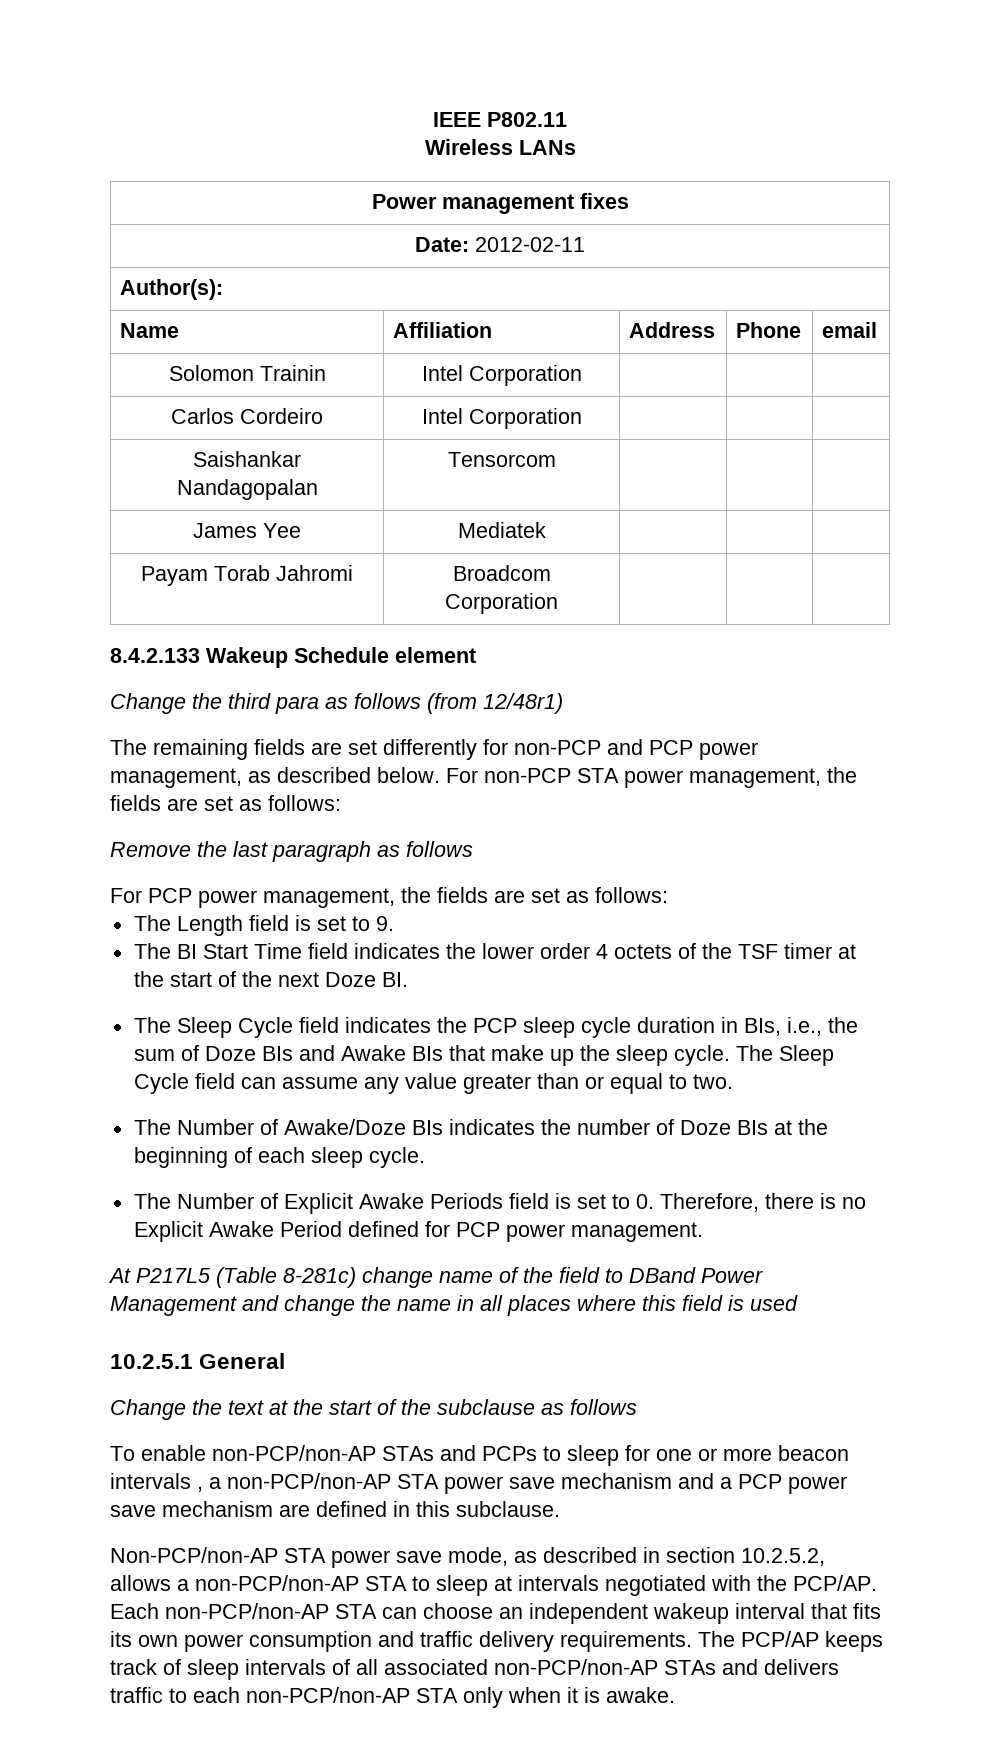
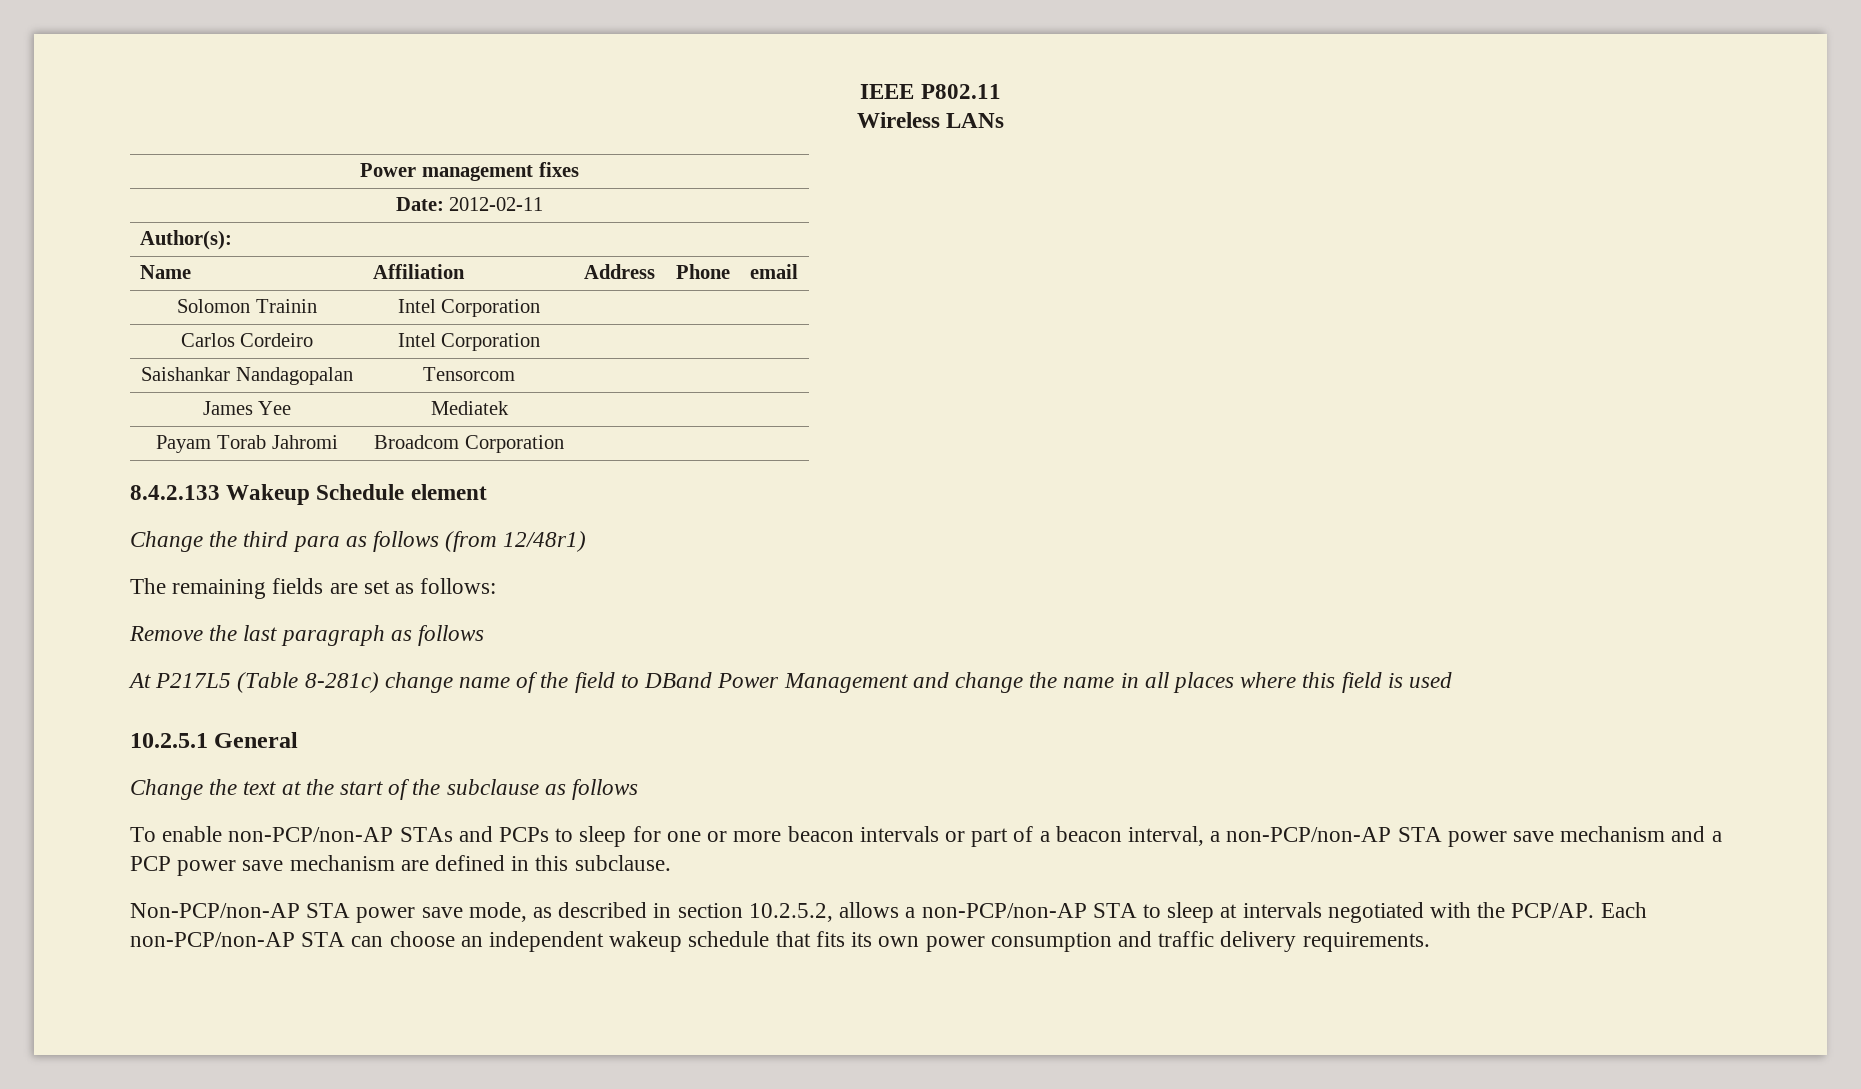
[383,739,758,760] [110,767,857,788] [110,795,233,811] differently for non-PCP and PCP power management, as described below. For non-PCP STA power management, the fields are set -> (390, 587) none
[110,887,668,908] [133,915,394,936] [133,943,856,959] [133,971,408,987] [133,1017,858,1038] [133,1045,834,1066] [133,1073,733,1094] [133,1119,828,1135] [133,1147,425,1168] [133,1193,866,1214] [133,1221,703,1242] // For PCP power management, the fields are set as follows: // The Length field is set to 9. // The BI Start Time field indicates the lower order 4 octets of the TSF timer at the start of the next Doze BI. // The Sleep Cycle field indicates the PCP sleep cycle duration in BIs, i.e., the sum of Doze BIs and Awake BIs that make up the sleep cycle. The Sleep Cycle field can assume any value greater than or equal to two. // The Number of Awake/Doze BIs indicates the number of Doze BIs at the beginning of each sleep cycle. // The Number of Explicit Awake Periods field is set to 0. Therefore, there is no Explicit Awake Period defined for PCP power management. -> (485, 635) none
[197,1486,203,1492] , -> [944,826,1204,847] or part of a beacon interval,
[735,1603,805,1619] interval -> [688,931,770,947] schedule
[698,1631,883,1652] [110,1659,839,1680] [110,1687,675,1708] The PCP/AP keeps track of sleep intervals of all associated non-PCP/non-AP STAs and delivers traffic to each non-PCP/non-AP STA only when it is awake. -> (1430, 942) none

